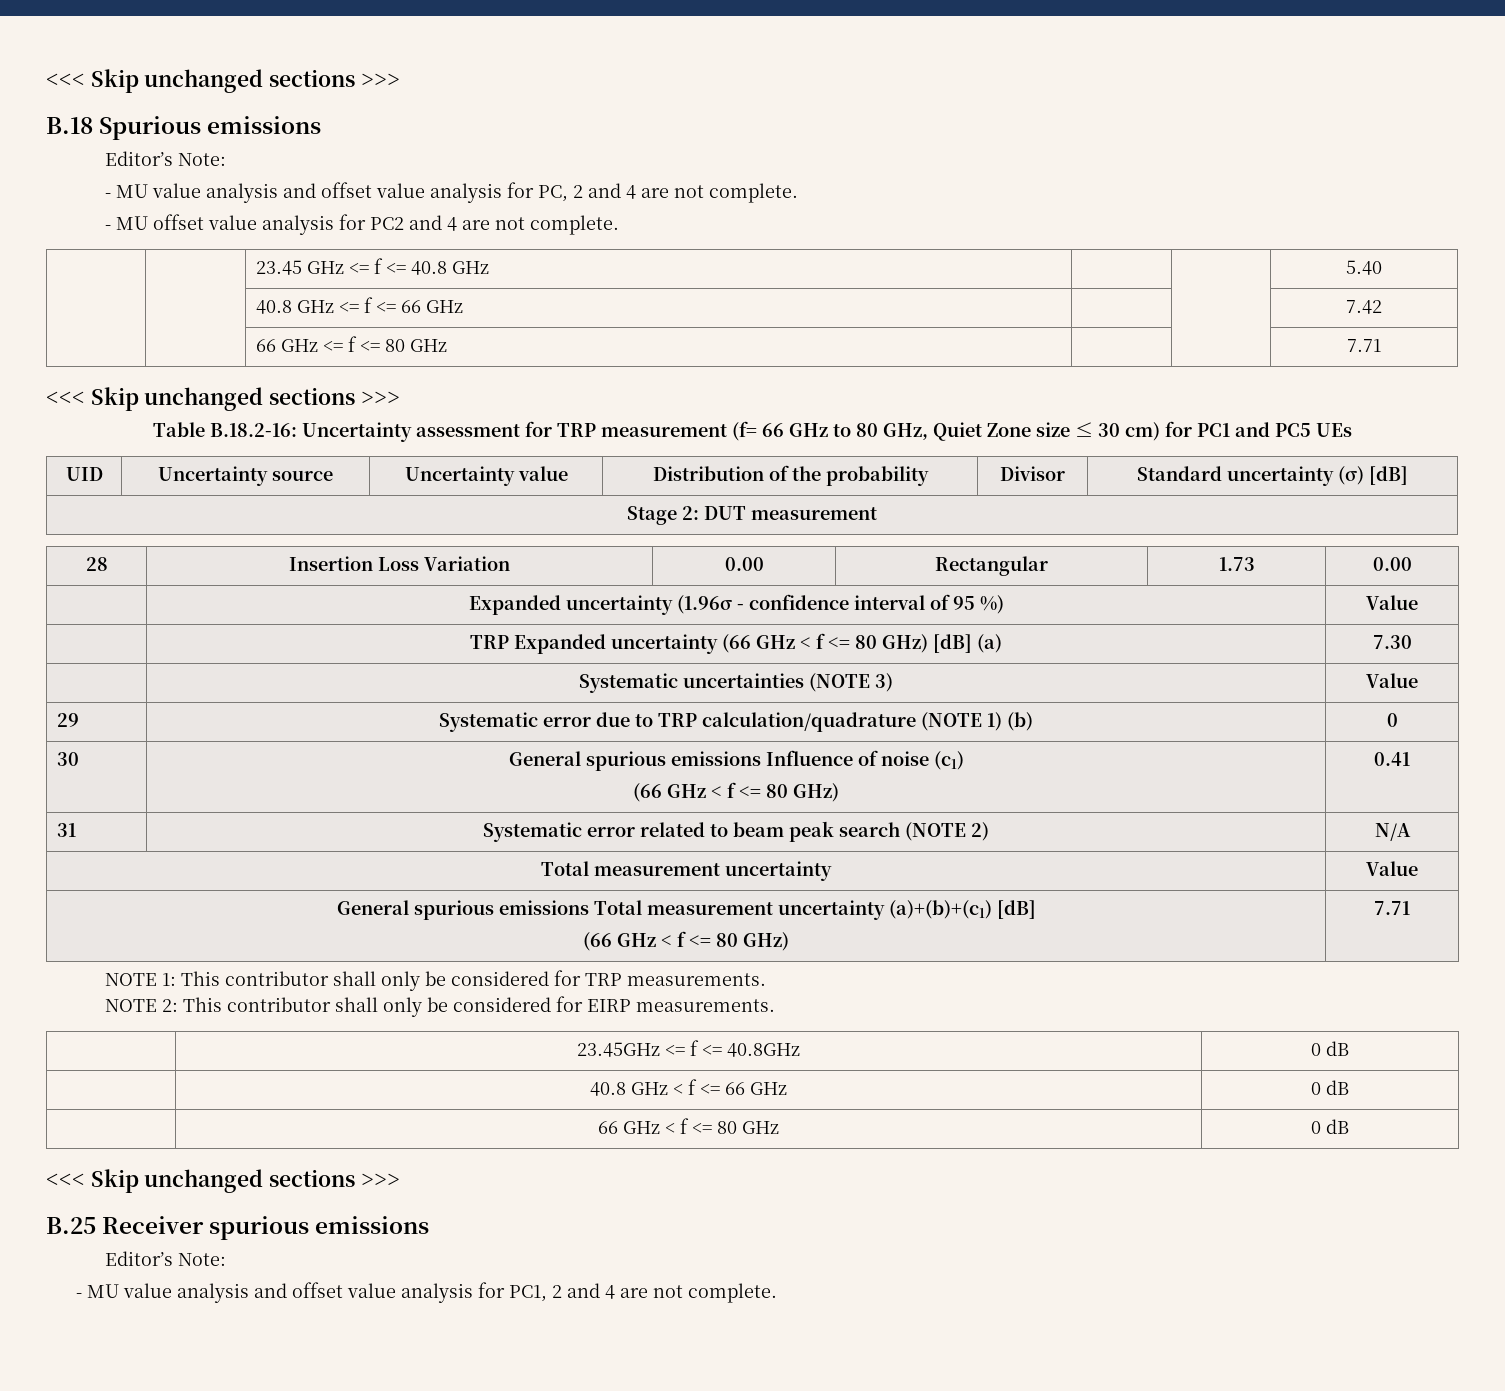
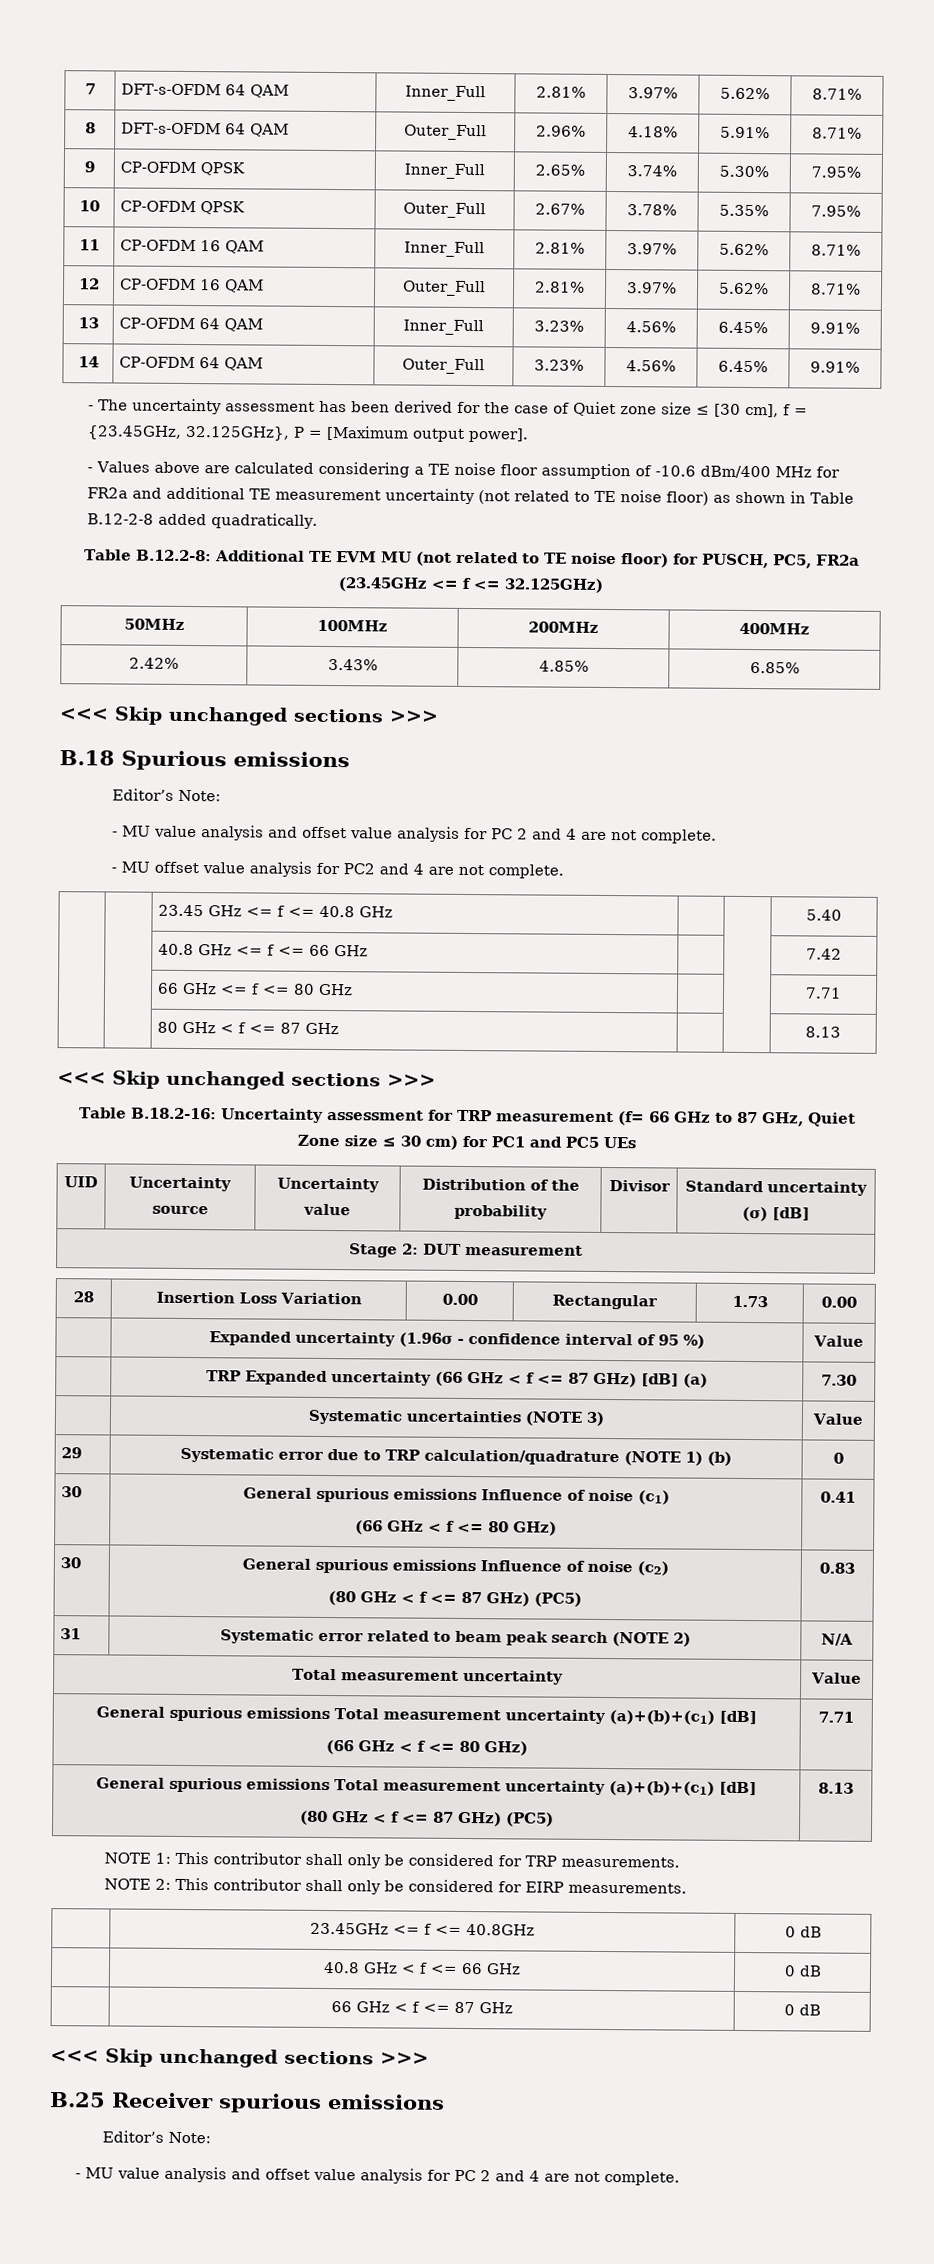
(46, 80) none -> [84,83,96,95] [121,83,290,98] [405,85,486,102] [536,86,586,98] [628,87,678,99] [720,87,770,100] [812,88,862,100] [84,122,96,134] [121,122,290,137] [404,124,487,141] [536,125,586,137] [628,126,678,138] [720,126,770,139] [812,127,862,139] [83,161,95,173] [120,161,246,176] [404,163,485,180] [535,164,585,176] [627,165,677,177] [719,165,769,178] [811,166,861,178] [78,200,100,212] [120,200,246,215] [403,202,486,219] [535,203,585,215] [627,204,677,216] [719,204,769,217] [811,205,861,217] [78,239,100,251] [120,239,265,254] [404,241,485,258] [535,242,585,254] [627,243,677,255] [719,243,769,256] [811,244,861,256] [78,278,100,290] [120,278,265,293] [402,280,486,297] [535,281,585,293] [627,282,677,294] [719,282,769,295] [811,283,861,295] [77,317,99,329] [119,317,264,332] [403,319,484,336] [534,320,584,332] [626,321,676,333] [718,321,768,334] [810,322,860,334] [77,356,99,368] [119,356,264,371] [402,358,485,375] [534,359,584,371] [626,360,676,372] [718,360,768,373] [810,361,860,373] [88,398,809,418] [87,425,530,443] [87,461,841,480] [87,486,855,506] [87,513,319,529] [83,549,860,569] [338,577,603,593] [123,618,185,630] [317,619,388,632] [528,621,599,633] [739,622,810,635] [129,657,179,669] [327,658,378,671] [538,660,589,672] [749,662,800,674] 7 | DFT-s-OFDM 64 QAM | Inner_Full | 2.81% | 3.97% | 5.62% | 8.71% // 8 | DFT-s-OFDM 64 QAM | Outer_Full | 2.96% | 4.18% | 5.91% | 8.71% // 9 | CP-OFDM QPSK | Inner_Full | 2.65% | 3.74% | 5.30% | 7.95% // 10 | CP-OFDM QPSK | Outer_Full | 2.67% | 3.78% | 5.35% | 7.95% // 11 | CP-OFDM 16 QAM | Inner_Full | 2.81% | 3.97% | 5.62% | 8.71% // 12 | CP-OFDM 16 QAM | Outer_Full | 2.81% | 3.97% | 5.62% | 8.71% // 13 | CP-OFDM 64 QAM | Inner_Full | 3.23% | 4.56% | 6.45% | 9.91% // 14 | CP-OFDM 64 QAM | Outer_Full | 3.23% | 4.56% | 6.45% | 9.91% // - The uncertainty assessment has been derived for the case of Quiet zone size ≤ [30 cm], f = {23.45GHz, 32.125GHz}, P = [Maximum output power]. // - Values above are calculated considering a TE noise floor assumption of -10.6 dBm/400 MHz for FR2a and additional TE measurement uncertainty (not related to TE noise floor) as shown in Table B.12-2-8 added quadratically. // Table B.12.2-8: Additional TE EVM MU (not related to TE noise floor) for PUSCH, PC5, FR2a (23.45GHz <= f <= 32.125GHz) // 50MHz | 100MHz | 200MHz | 400MHz // 2.42% | 3.43% | 4.85% | 6.85% //
[538,185,569,202] PC, -> [490,828,513,840] PC
(1381, 345) none -> [157,1021,340,1035] [805,1026,841,1038] // | | 80 GHz < f <= 87 GHz | | | 8.13
[856,423,878,437] 80 -> [736,1111,758,1124] 87
[855,635,877,649] 80 -> [568,1372,589,1384] 87
(1410, 759) none -> [60,1557,82,1569] [241,1558,669,1576] [328,1591,582,1607] [819,1562,855,1574] // 30 | General spurious emissions Influence of noise (c2) // (80 GHz < f <= 87 GHz) (PC5) | 0.83
(1410, 908) none -> [96,1777,757,1796] [299,1810,554,1827] [818,1782,854,1794] // General spurious emissions Total measurement uncertainty (a)+(b)+(c1) [dB] // (80 GHz < f <= 87 GHz) (PC5) | 8.13
[717,1121,737,1134] 80 -> [453,2001,475,2014] 87
[508,1285,547,1302] PC1, -> [454,2169,477,2182] PC

